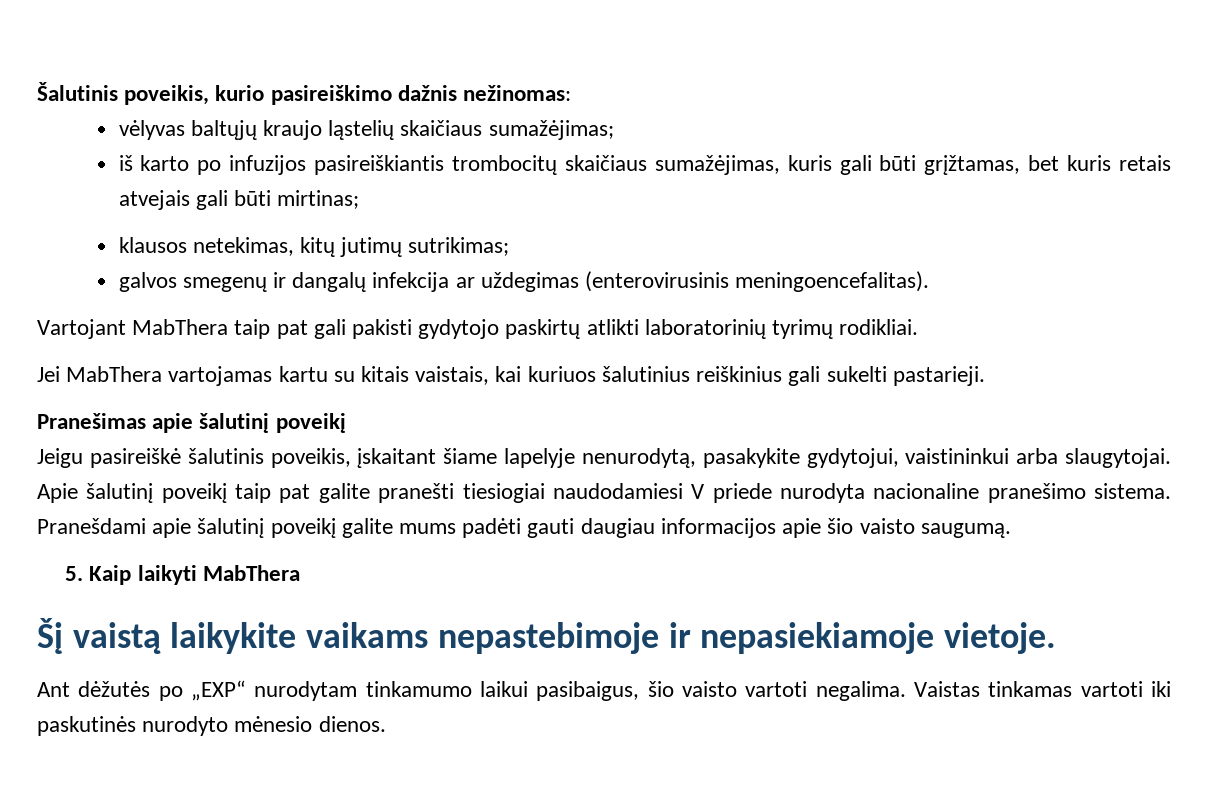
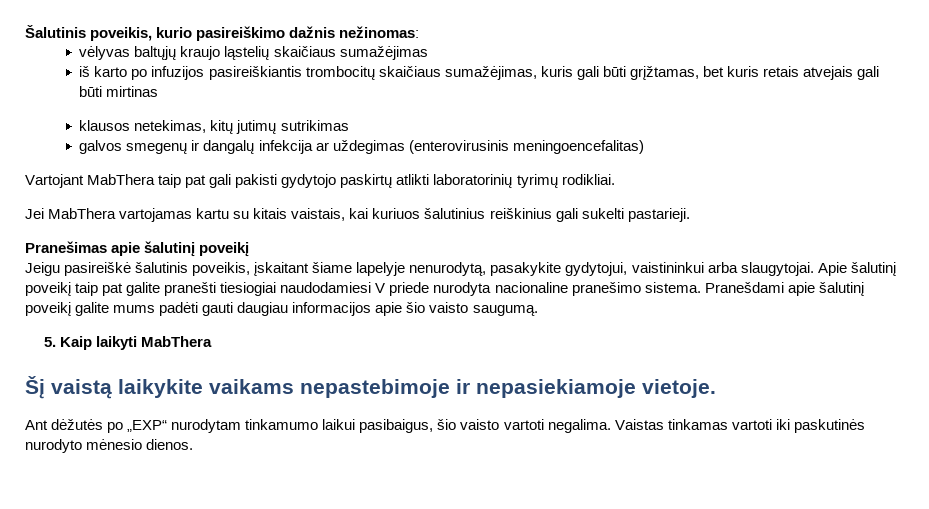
[488,120,614,140] sumažėjimas; -> [339,46,428,60] sumažėjimas
[277,190,360,209] mirtinas; -> [106,86,159,97] mirtinas
[408,237,510,256] sutrikimas; -> [280,120,349,131] sutrikimas
[735,271,930,292] meningoencefalitas). -> [512,140,644,154] meningoencefalitas)

